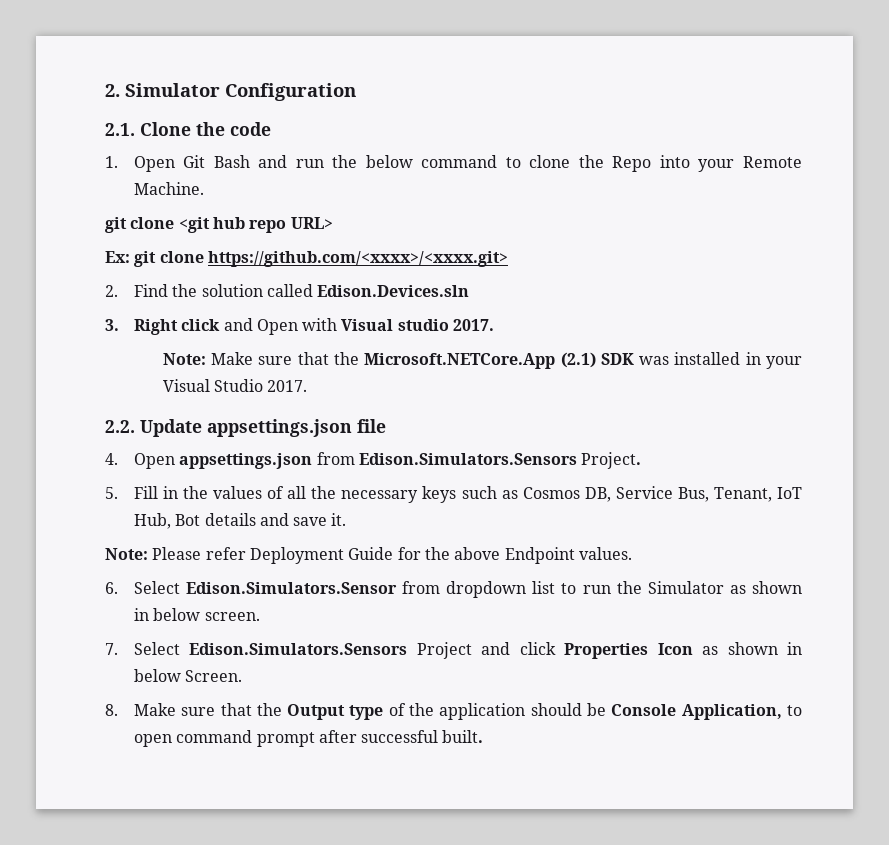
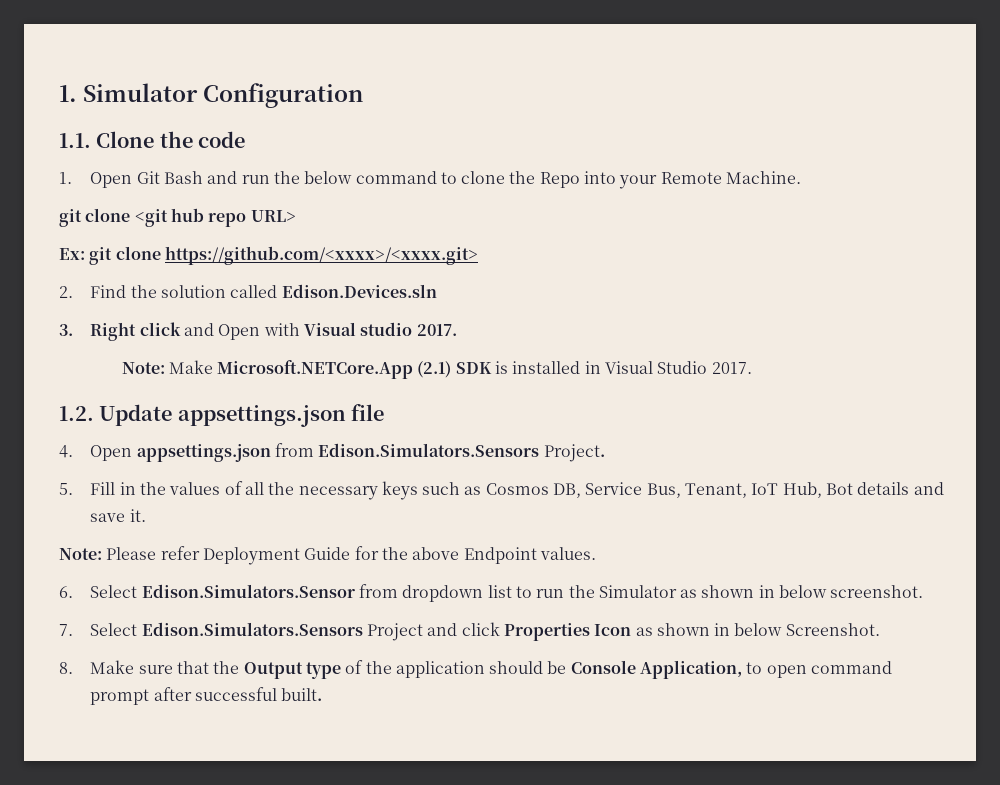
[105,84,120,97] 2. -> [59,85,77,102] 1.
[105,123,135,136] 2.1. -> [59,133,91,148] 1.1.
[258,352,359,365] sure that the -> (213, 367) none
[639,356,670,365] was -> [495,361,509,374] is
[766,356,803,369] your -> (601, 367) none
[105,420,135,433] 2.2. -> [59,406,94,421] 1.2.
[204,612,260,621] screen. -> [830,585,924,598] screenshot.
[185,670,243,682] Screen. -> [785,623,880,636] Screenshot.

